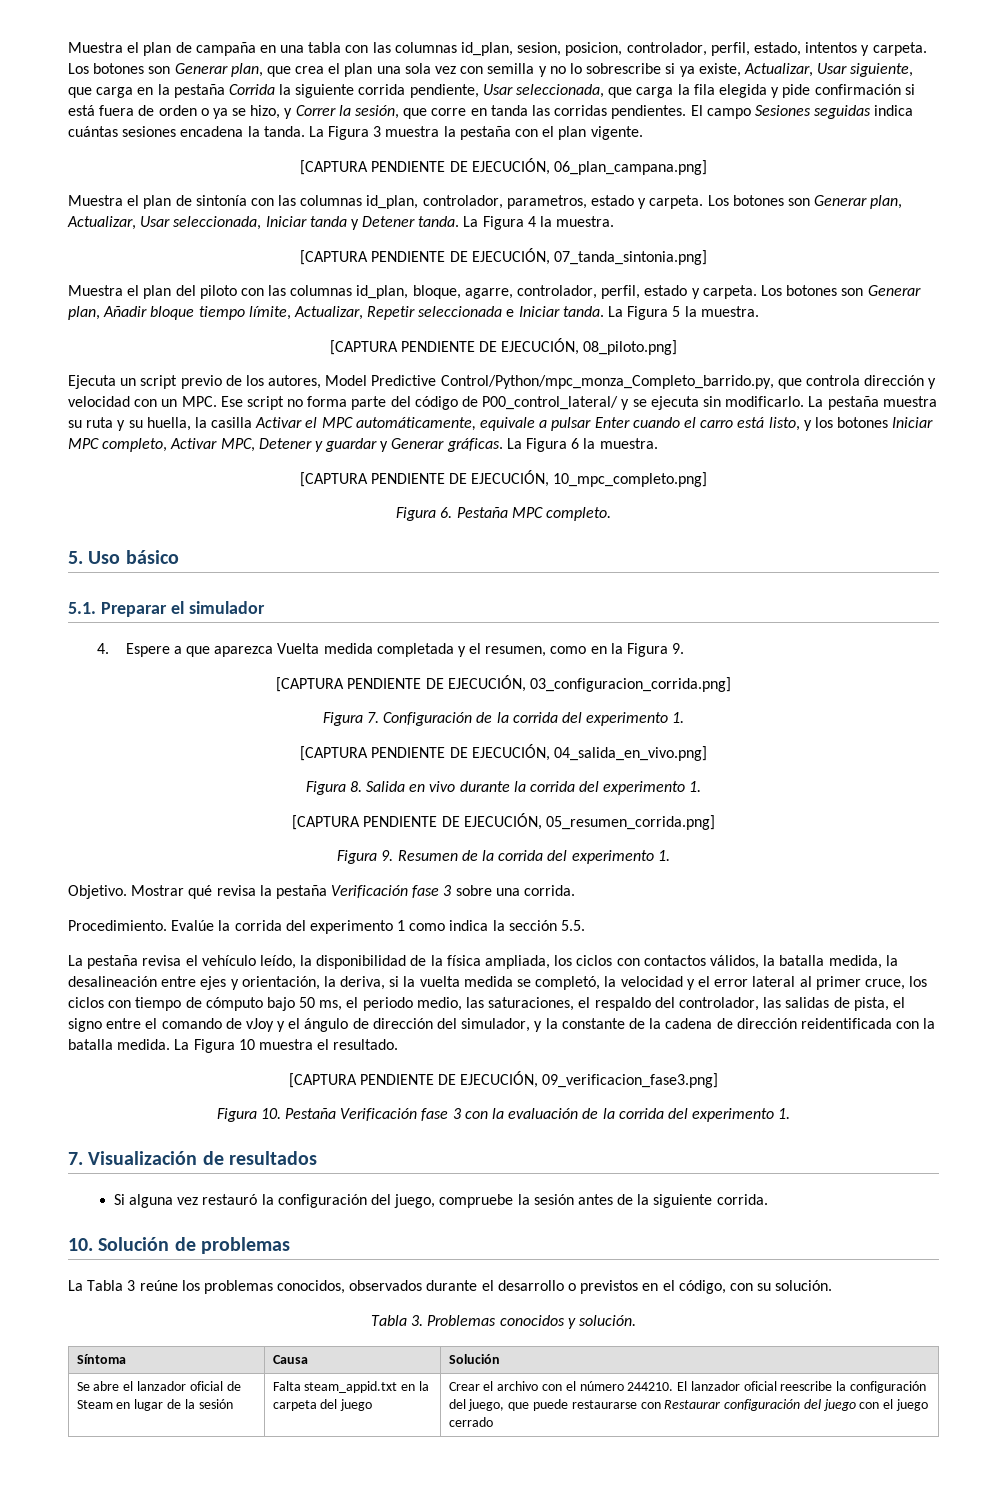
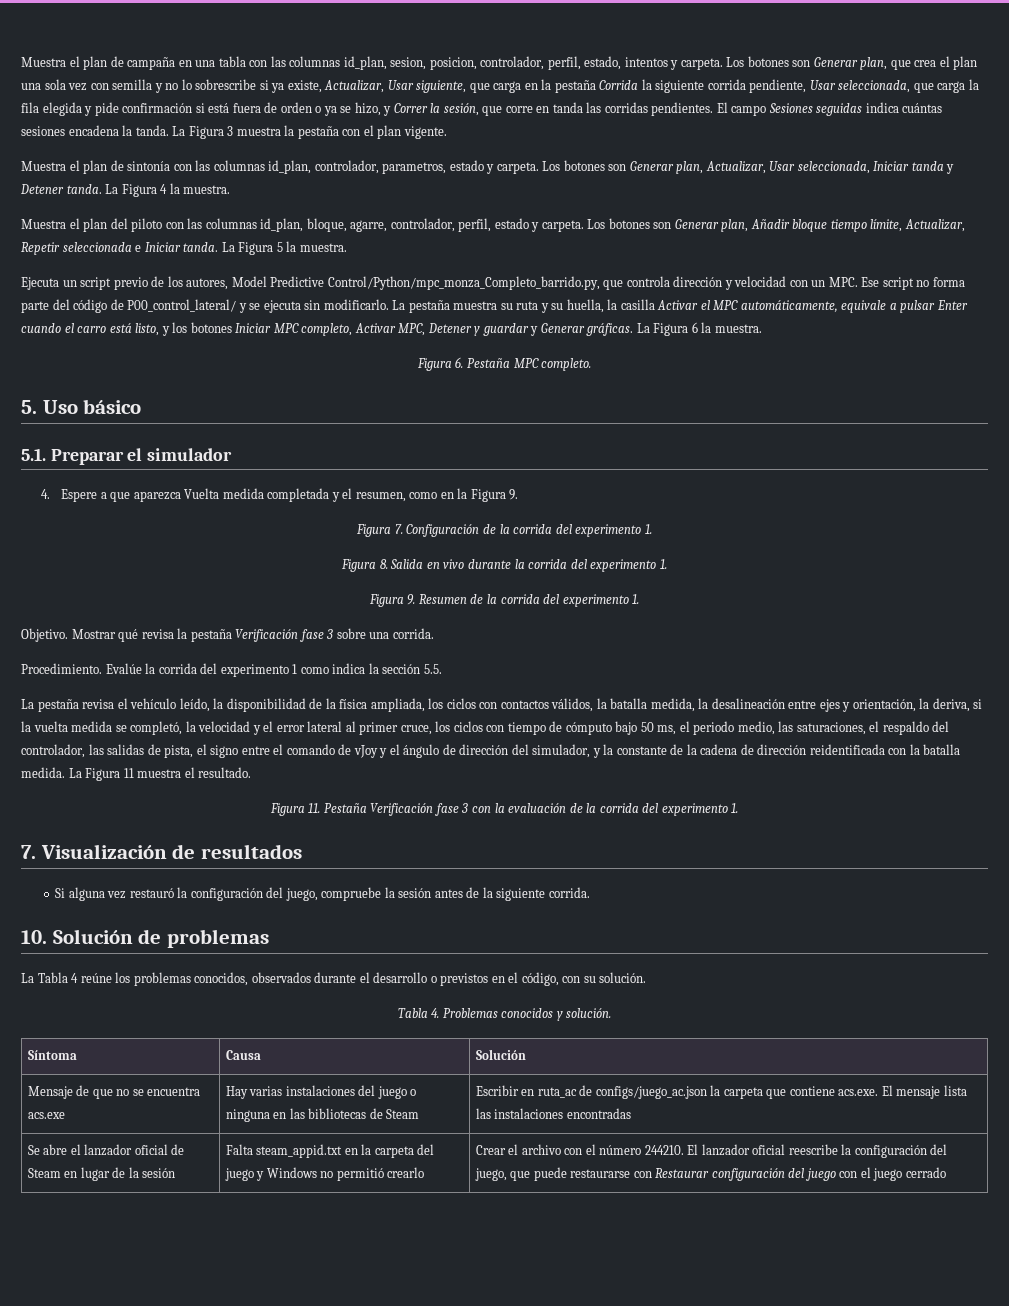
[300,158,707,175] // [CAPTURA PENDIENTE DE EJECUCIÓN, 06_plan_campana.png] -> (447, 132) none
[300,248,707,265] // [CAPTURA PENDIENTE DE EJECUCIÓN, 07_tanda_sintonia.png] -> (231, 189) none
[329,338,678,355] // [CAPTURA PENDIENTE DE EJECUCIÓN, 08_piloto.png] -> (347, 247) none
[299,470,708,487] // [CAPTURA PENDIENTE DE EJECUCIÓN, 10_mpc_completo.png] -> (762, 328) none
[276,675,731,692] // [CAPTURA PENDIENTE DE EJECUCIÓN, 03_configuracion_corrida.png] -> (519, 494) none
[300,744,707,761] // [CAPTURA PENDIENTE DE EJECUCIÓN, 04_salida_en_vivo.png] -> (652, 529) none
[292,813,715,830] // [CAPTURA PENDIENTE DE EJECUCIÓN, 05_resumen_corrida.png] -> (667, 564) none
[238,1039,255,1050] 10 -> [123,768,134,778] 11
[288,1071,719,1088] [216,1108,281,1122] // [CAPTURA PENDIENTE DE EJECUCIÓN, 09_verificacion_fase3.png] // Figura 10. -> [269,803,321,816] // Figura 11.
[127,1280,136,1291] 3 -> [71,973,79,983] 4
[411,1315,424,1326] 3. -> [431,1008,440,1018] 4.
(500, 1359) none -> [27,1085,201,1099] [27,1112,65,1119] [225,1085,417,1099] [225,1108,420,1122] [475,1085,967,1099] [475,1108,631,1119] // Mensaje de que no se encuentra acs.exe | Hay varias instalaciones del juego o ninguna en las bibliotecas de Steam | Escribir en ruta_ac de configs/juego_ac.json la carpeta que contiene acs.exe. El mensaje lista las instalaciones encontradas
(373, 1405) none -> [256,1167,425,1181] y Windows no permitió crearlo

